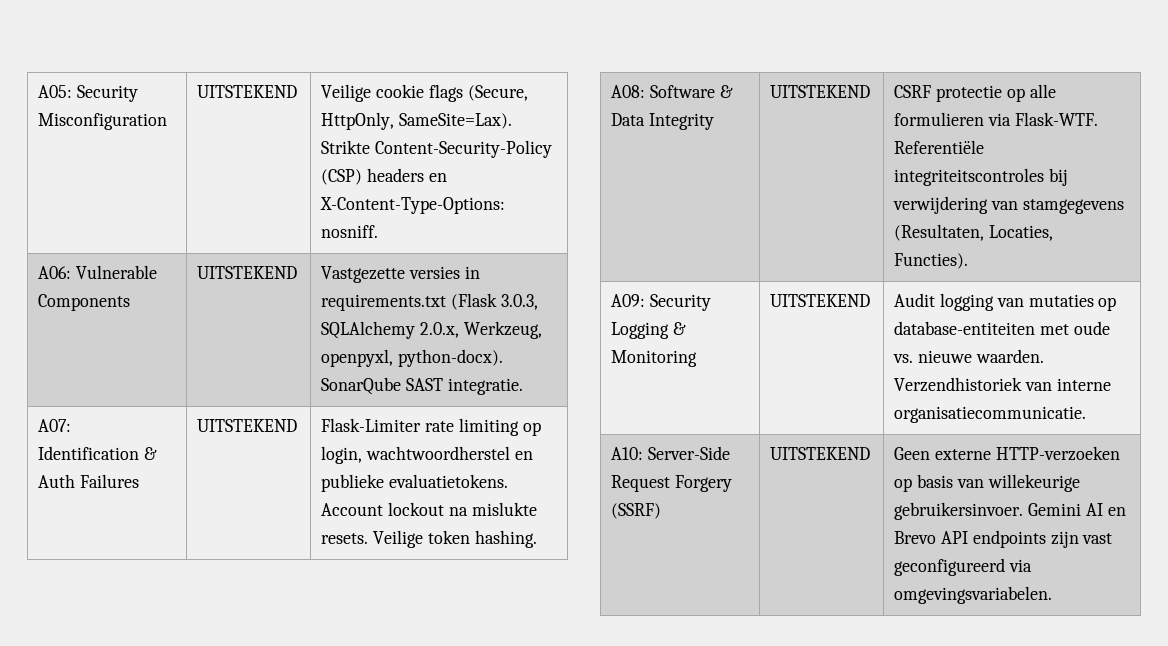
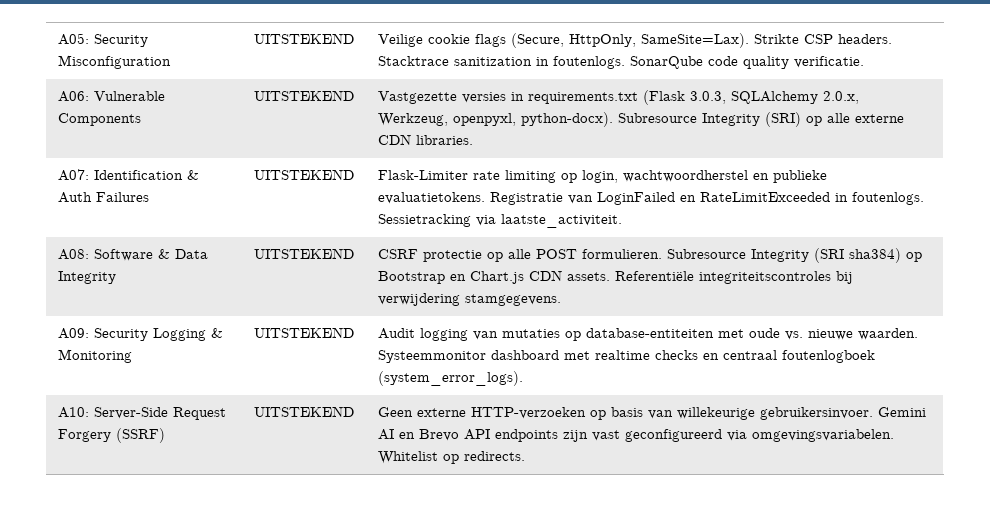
[375,140,553,158] [321,168,447,185] [320,197,506,214] [321,225,379,238] Content-Security-Policy (CSP) headers en X-Content-Type-Options: nosniff. -> [803,34,892,44] [377,56,864,69] CSP headers. Stacktrace sanitization in foutenlogs. SonarQube code quality verificatie.
[321,377,523,395] SonarQube SAST integratie. -> [617,112,904,127] [377,134,473,145] Subresource Integrity (SRI) op alle externe CDN libraries.
[321,502,537,516] [321,530,537,548] Account lockout na mislukte resets. Veilige token hashing. -> [489,192,924,205] [377,214,622,228] Registratie van LoginFailed en RateLimitExceeded in foutenlogs. Sessietracking via laatste_activiteit.
[894,112,1098,126] [894,140,985,154] [894,168,1069,186] [893,196,1124,214] [894,224,1054,241] [894,253,969,269] formulieren via Flask-WTF. Referentiële integriteitscontroles bij verwijdering van stamgegevens (Resultaten, Locaties, Functies). -> [535,248,922,263] [377,270,853,284] [377,293,561,306] POST formulieren. Subresource Integrity (SRI sha384) op Bootstrap en Chart.js CDN assets. Referentiële integriteitscontroles bij verwijdering stamgegevens.
[894,377,1111,392] [894,406,1087,423] Verzendhistoriek van interne organisatiecommunicatie. -> [377,350,875,363] [377,371,523,386] Systeemmonitor dashboard met realtime checks en centraal foutenlogboek (system_error_logs).
(1053, 595) none -> [377,451,525,464] Whitelist op redirects.

